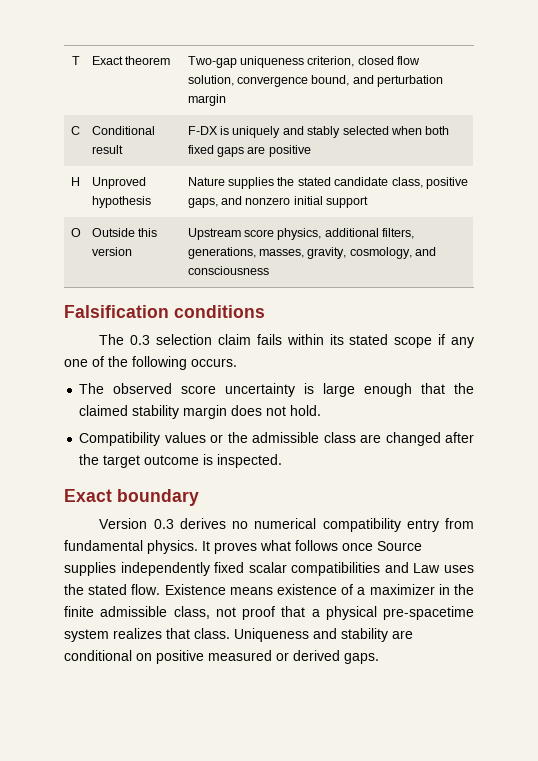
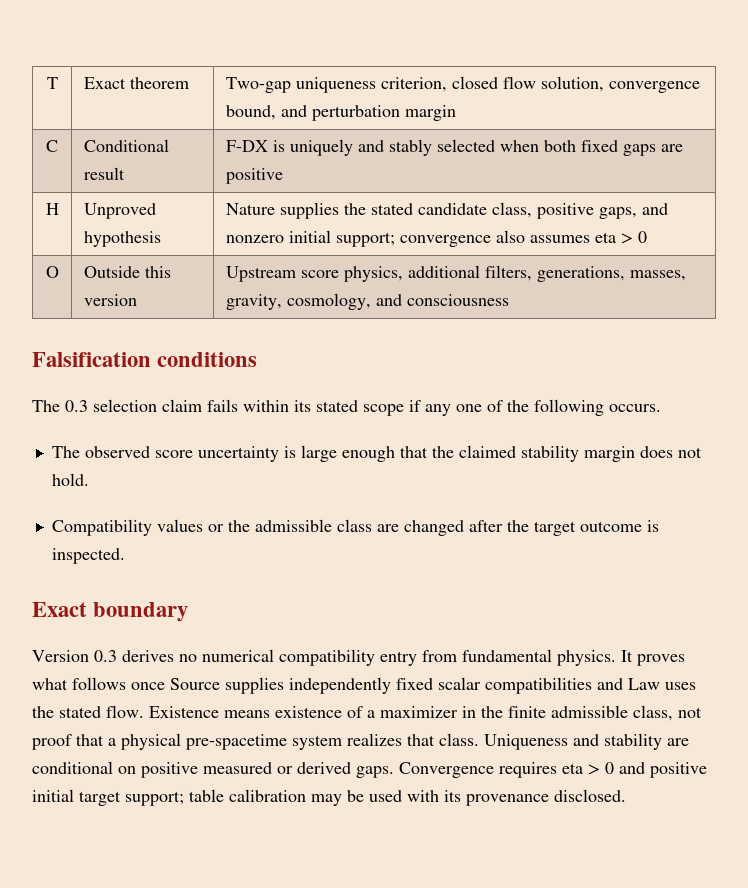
[326,196,369,208] support -> [335,230,647,247] support; convergence also assumes eta > 0
(379, 658) none -> [399,762,707,778] [32,789,626,806] Convergence requires eta > 0 and positive initial target support; table calibration may be used with its provenance disclosed.

